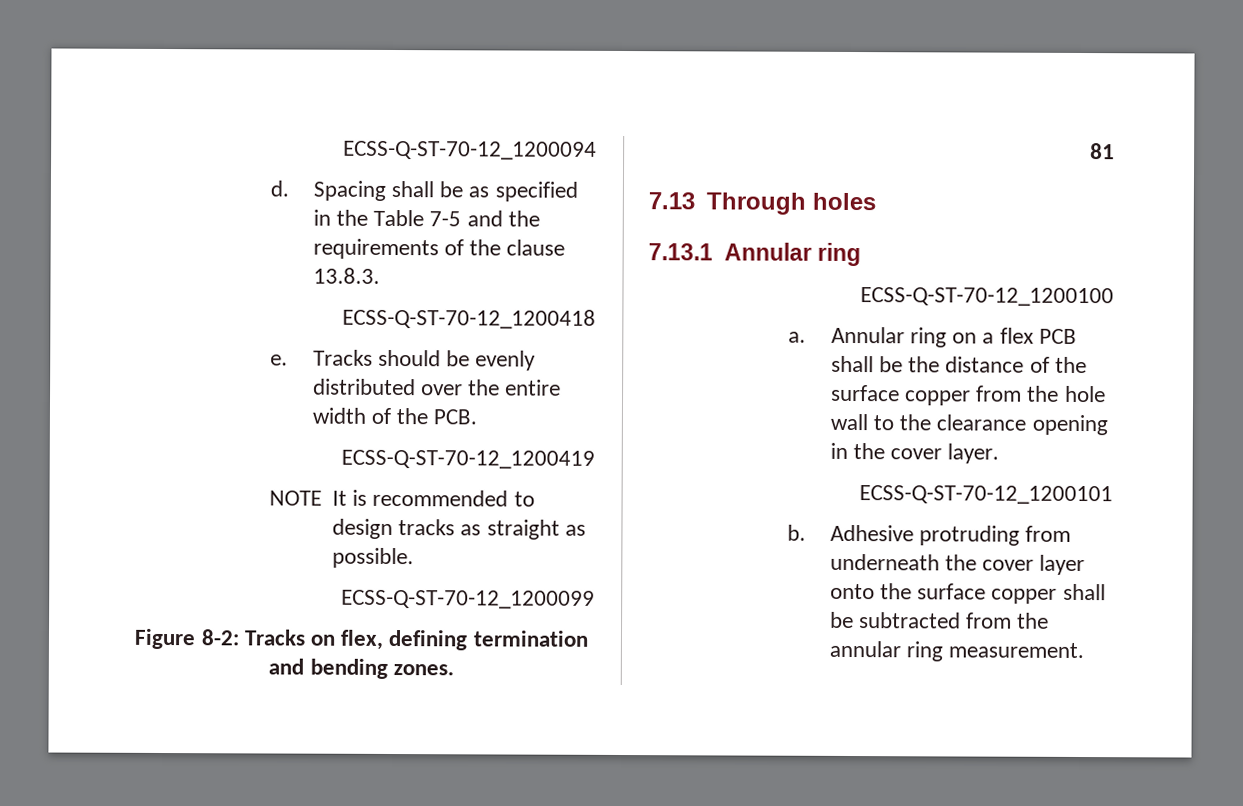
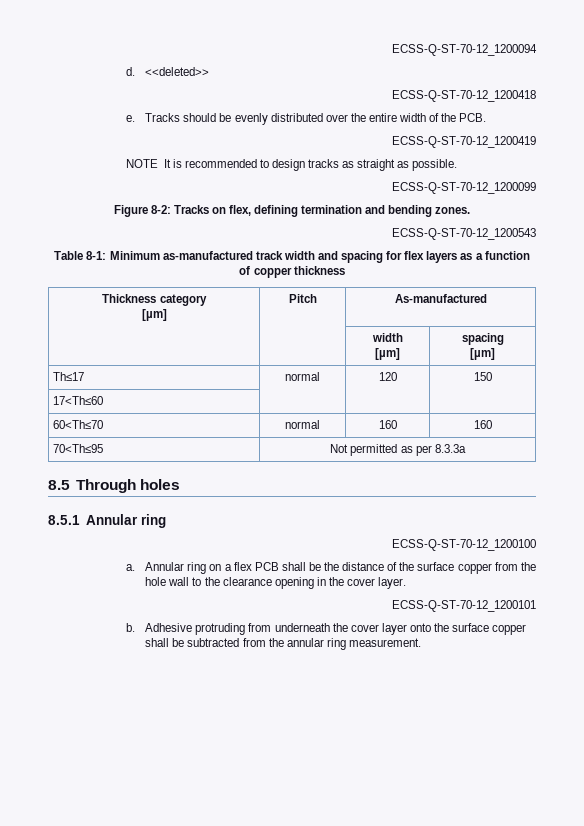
[312,180,578,202] [312,209,540,227] [312,238,566,260] [312,267,380,284] Spacing shall be as specified in the Table 7-5 and the requirements of the clause 13.8.3. -> [145,67,210,76] <<deleted>>
[1090,143,1115,160] [648,192,695,210] 81 // 7.13 -> [392,228,536,240] [54,251,530,263] [239,266,345,278] [102,294,207,306] [141,309,167,321] [288,294,317,303] [394,294,487,303] [371,333,403,342] [375,348,400,360] [461,333,504,345] [470,348,495,360] [53,372,85,381] [285,372,320,381] [378,372,397,381] [473,372,492,381] [53,396,104,405] [53,420,104,429] [285,420,320,429] [378,420,397,429] [473,420,492,429] [53,444,104,453] [330,444,466,456] [48,480,70,490] ECSS-Q-ST-70-12_1200543 // Table 8-1: Minimum as-manufactured track width and spacing for flex layers as a function of copper thickness // Thickness category // [µm] | Pitch | As-manufactured // | | width // [µm] | spacing // [µm] // Th≤17 | normal | 120 | 150 // 17<Th≤60 | | | // 60<Th≤70 | normal | 160 | 160 // 70<Th≤95 | Not permitted as per 8.3.3a // 8.5
[648,243,713,261] 7.13.1 -> [48,515,80,525] 8.5.1

